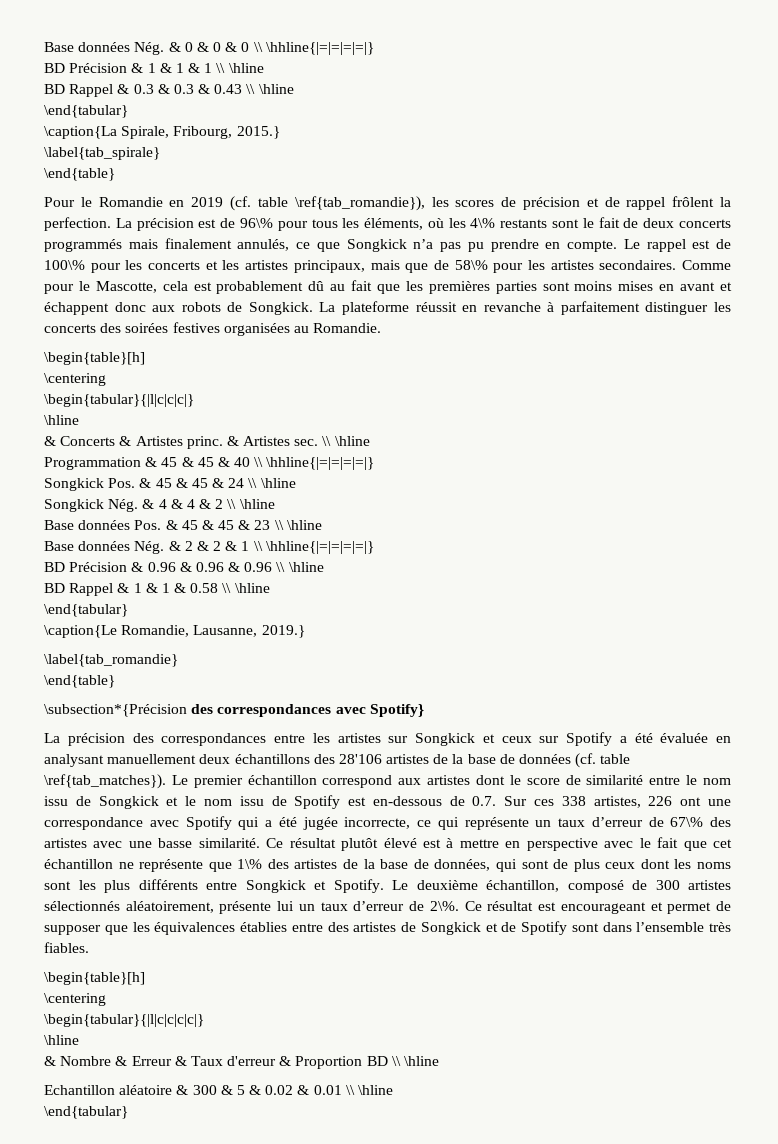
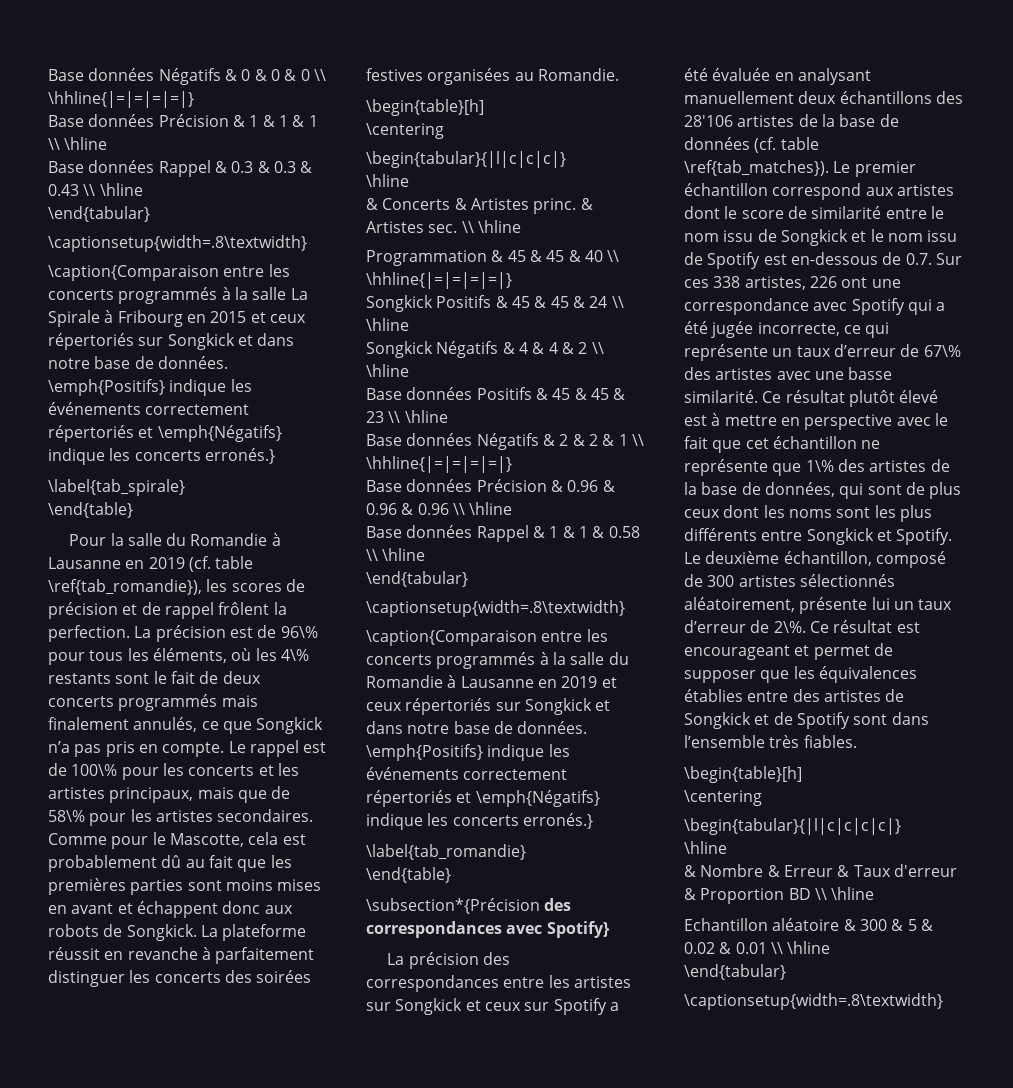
[44,42,165,55] Base données Nég. -> [48,68,221,85] Base données Négatifs
[44,63,65,73] BD -> [48,114,155,127] Base données
[44,84,65,94] BD -> [48,160,155,173] Base données
[44,126,280,139] [44,147,160,160] [44,168,115,181] [44,197,163,207] \caption{La Spirale, Fribourg, 2015.} // \label{tab_spirale} // \end{table} // Pour le Romandie -> [48,235,307,252] [48,264,290,281] [48,287,308,304] [48,310,306,327] [48,333,295,350] [48,356,228,369] [48,379,252,396] [48,402,250,415] [48,425,282,442] [48,448,275,465] [48,479,185,496] [48,502,133,518] [69,533,281,546] [48,557,121,569] \captionsetup{width=.8\textwidth} // \caption{Comparaison entre les concerts programmés à la salle La Spirale à Fribourg en 2015 et ceux répertoriés sur Songkick et dans notre base de données. \emph{Positifs} indique les événements correctement répertoriés et \emph{Négatifs} indique les concerts erronés.} // \label{tab_spirale} // \end{table} // Pour la salle du Romandie à Lausanne
[467,239,539,252] pu prendre -> [105,741,135,757] pris
[108,478,136,488] Pos. -> [436,295,492,308] Positifs
[108,499,139,512] Nég. -> [436,341,499,358] Négatifs
[134,520,162,530] Pos. -> [476,387,532,400] Positifs
[134,541,165,554] Nég. -> [476,433,539,450] Négatifs
[44,562,65,572] BD -> [366,479,473,492] Base données
[44,583,65,593] BD -> [366,525,473,538] Base données
[44,625,305,638] \caption{Le Romandie, Lausanne, 2019.} -> [366,600,625,617] [366,629,608,646] [366,652,629,669] [366,675,617,688] [366,698,611,715] [366,721,588,734] [366,744,570,761] [366,767,568,780] [366,790,600,807] [366,813,593,830] \captionsetup{width=.8\textwidth} // \caption{Comparaison entre les concerts programmés à la salle du Romandie à Lausanne en 2019 et ceux répertoriés sur Songkick et dans notre base de données. \emph{Positifs} indique les événements correctement répertoriés et \emph{Négatifs} indique les concerts erronés.}
(128, 1112) none -> [684,993,943,1010] // \captionsetup{width=.8\textwidth}

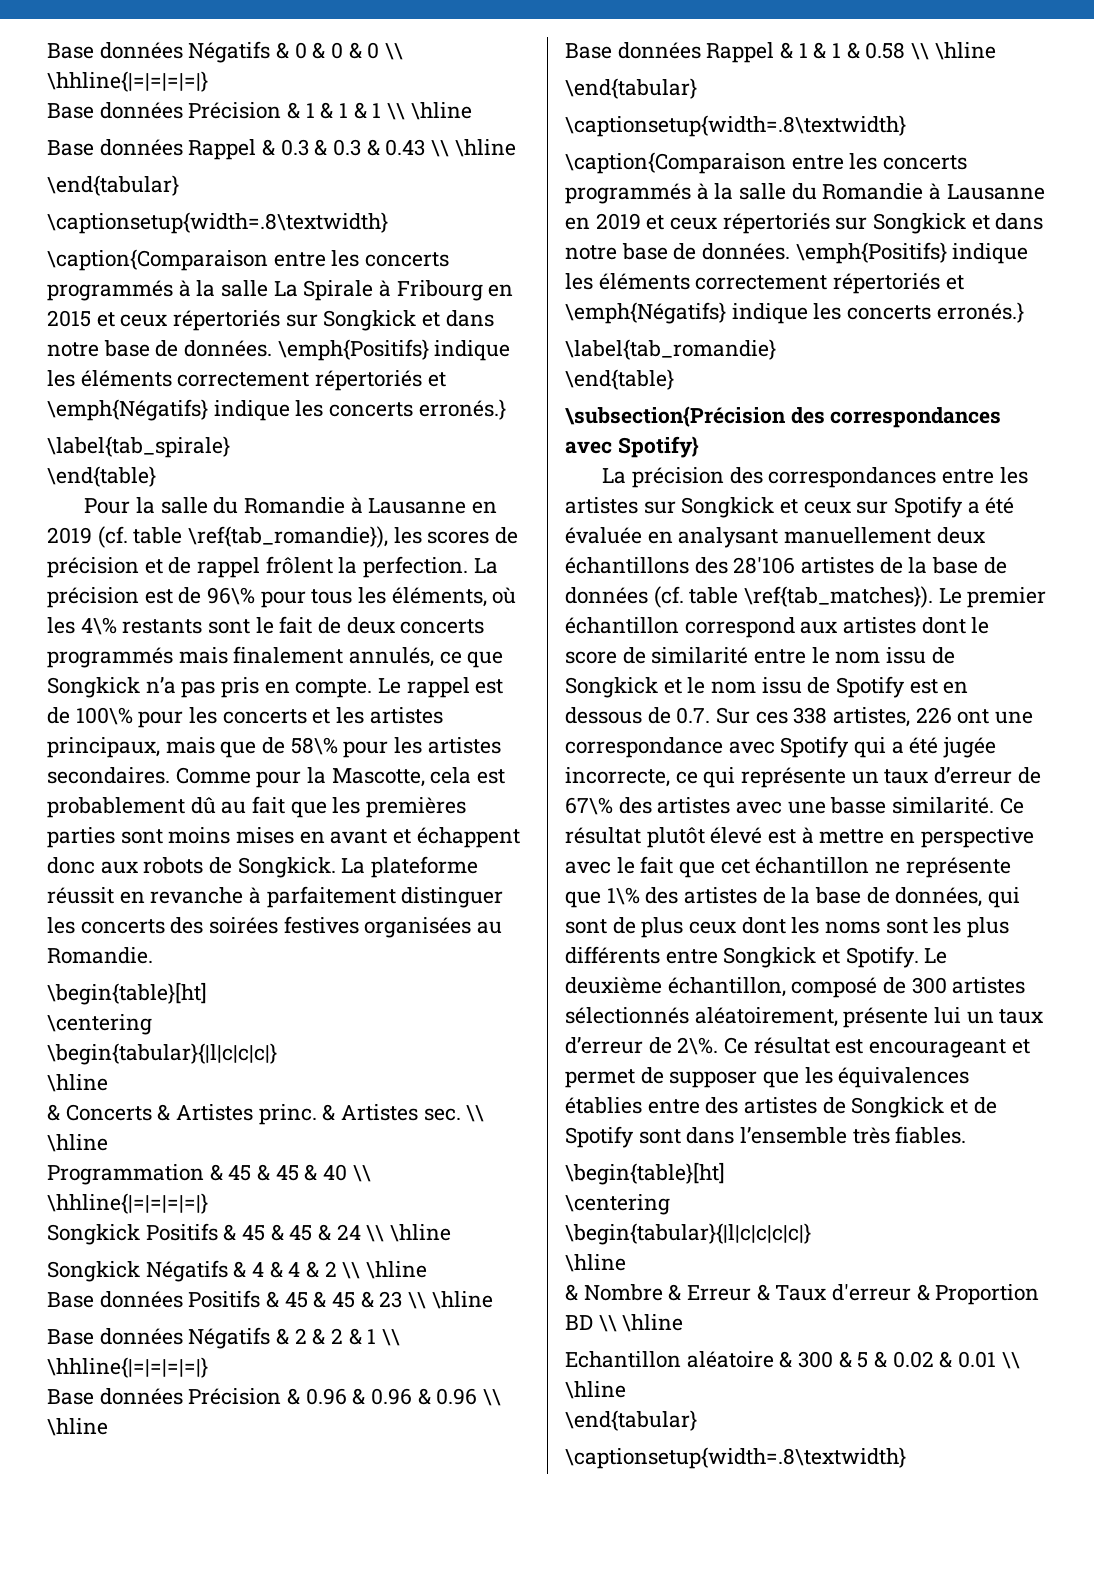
[48,402,141,415] événements -> [80,370,172,387] éléments
[152,832,166,845] le -> [307,767,327,784] la
[366,99,484,116] \begin{table}[h] -> [47,982,207,1005] \begin{table}[ht]
[366,767,459,780] événements -> [598,273,690,290] éléments
[366,898,540,914] \subsection*{Précision -> [565,406,786,427] \subsection{Précision
[790,252,878,265] en-dessous -> [943,681,969,694] [565,707,642,724] en dessous
[684,766,802,783] \begin{table}[h] -> [565,1162,725,1185] \begin{table}[ht]

